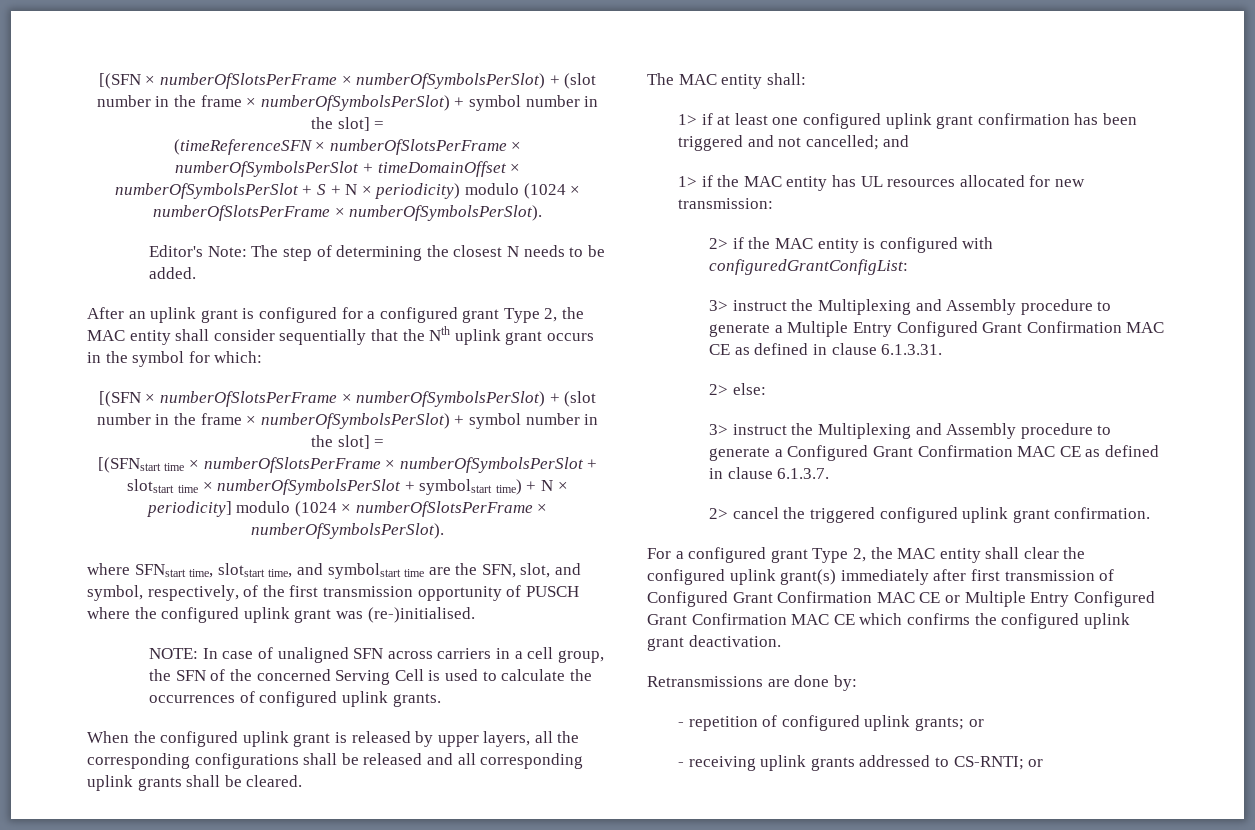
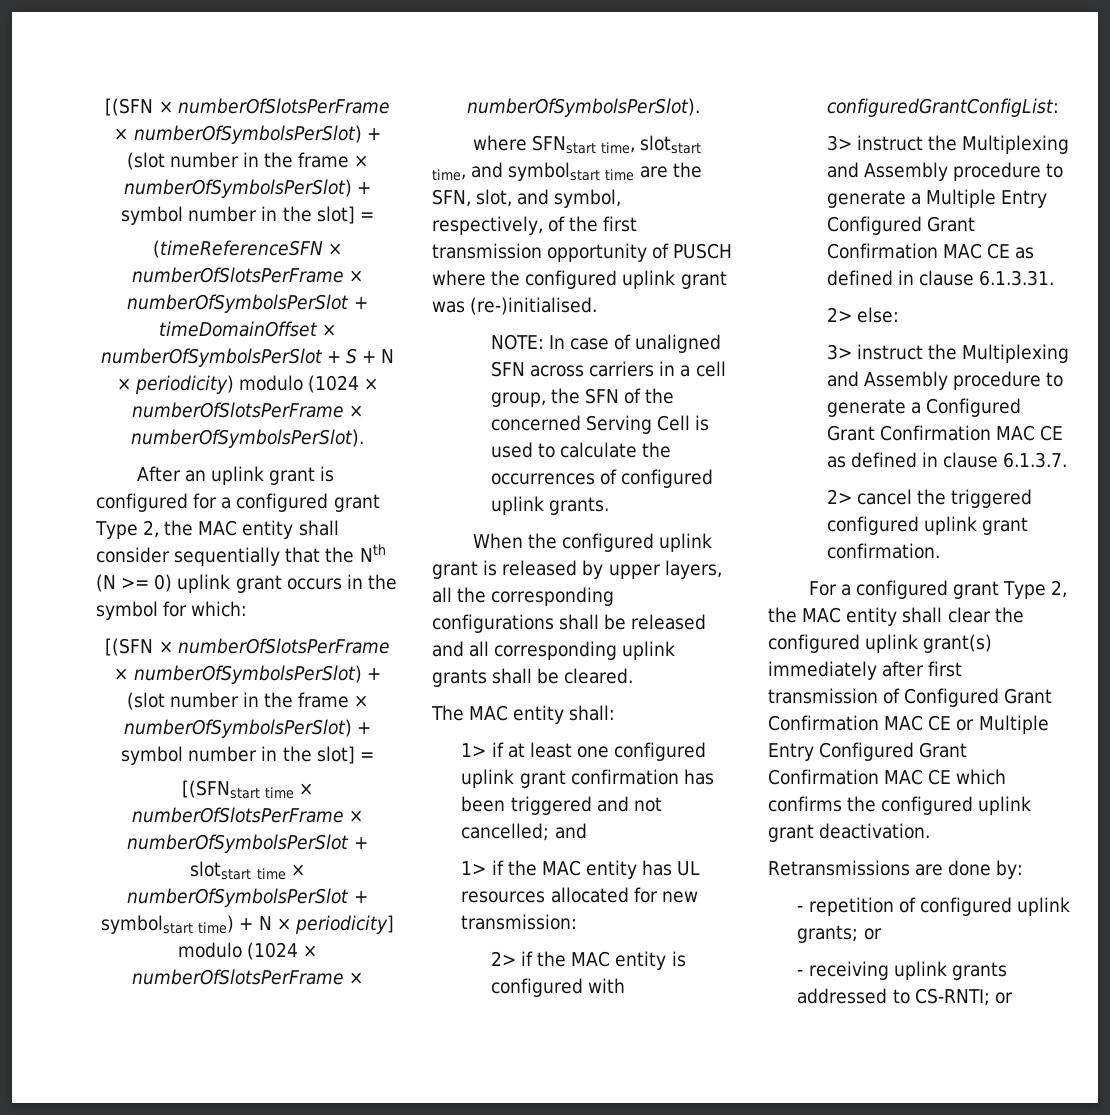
[149,245,605,261] [149,267,197,279] // Editor's Note: The step of determining the closest N needs to be added. -> (364, 438) none
(451, 333) none -> [96,574,173,592] (N >= 0)

